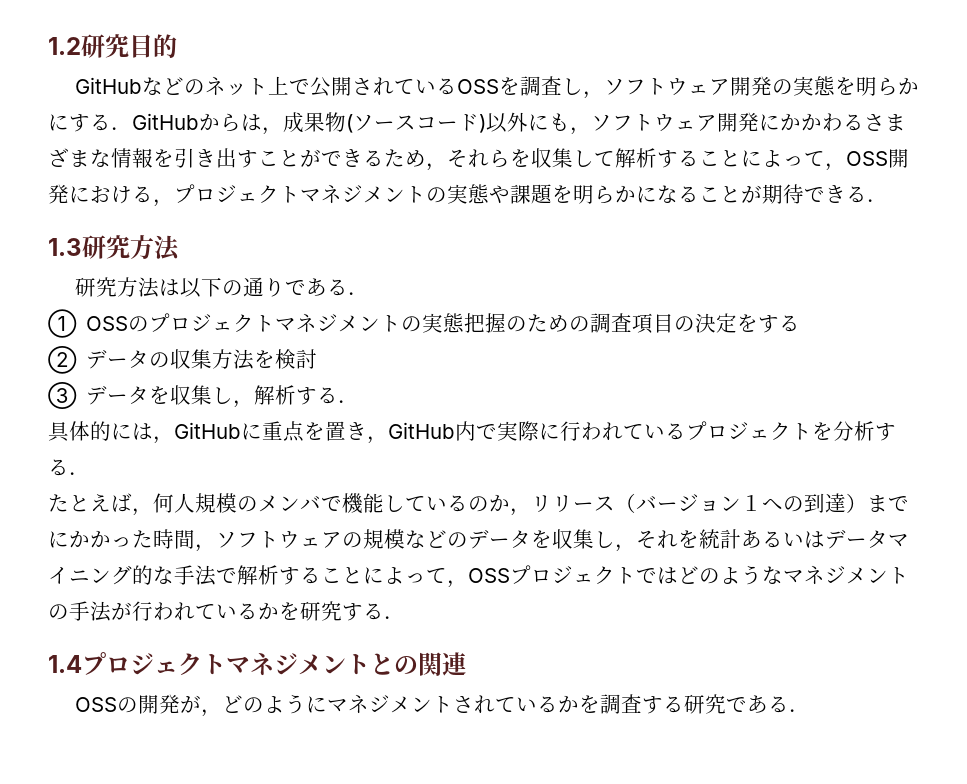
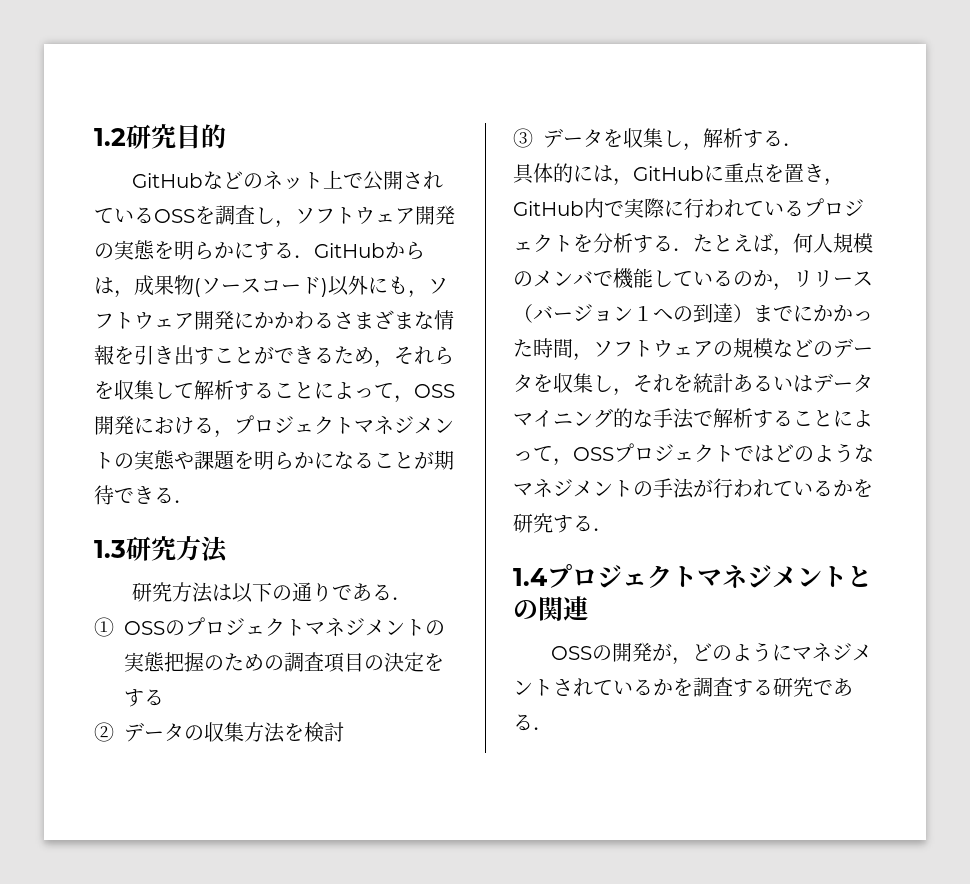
(90, 473) // -> (693, 249) none

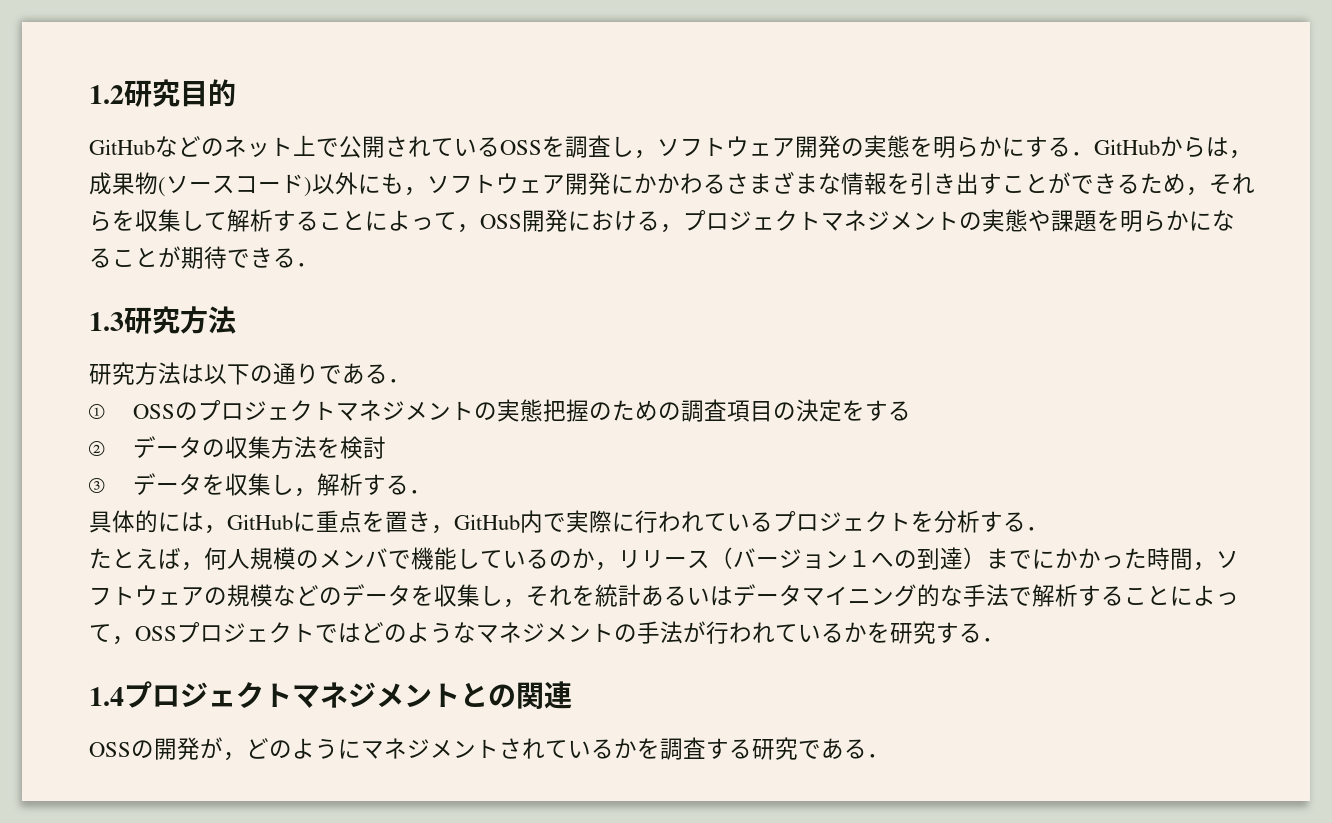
(693, 249) none -> (1049, 529) //

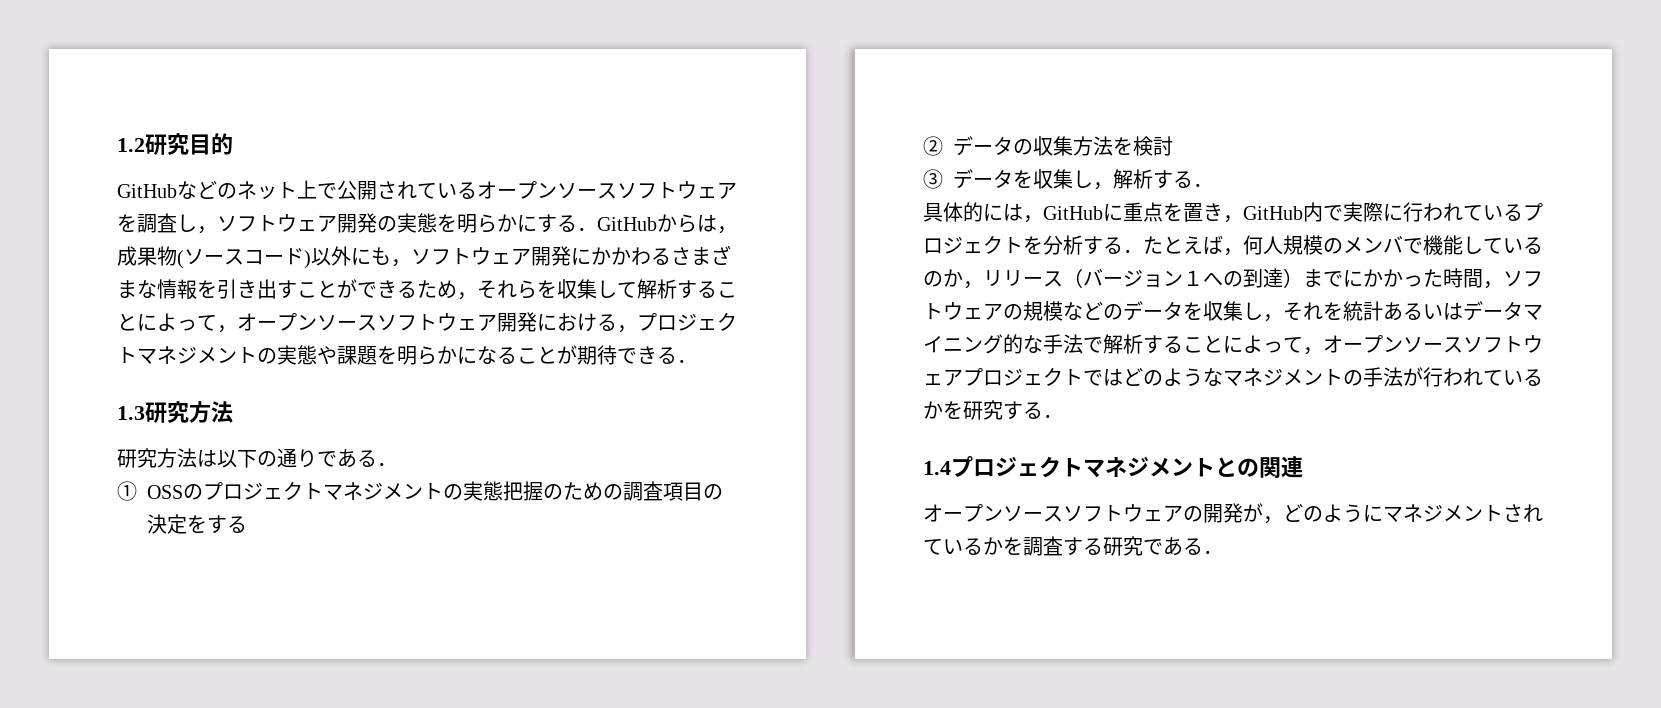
[500,140,542,155] OSS -> [477,181,737,199] オープンソースソフトウェア
[480,214,522,229] OSS -> [237,313,497,331] オープンソースソフトウェア
(1049, 529) // -> (1143, 251) none
[135,626,177,641] OSS -> [1323,335,1543,353] [923,369,963,386] オープンソースソフトウェア
[89,742,131,757] OSS -> [923,504,1183,522] オープンソースソフトウェア

